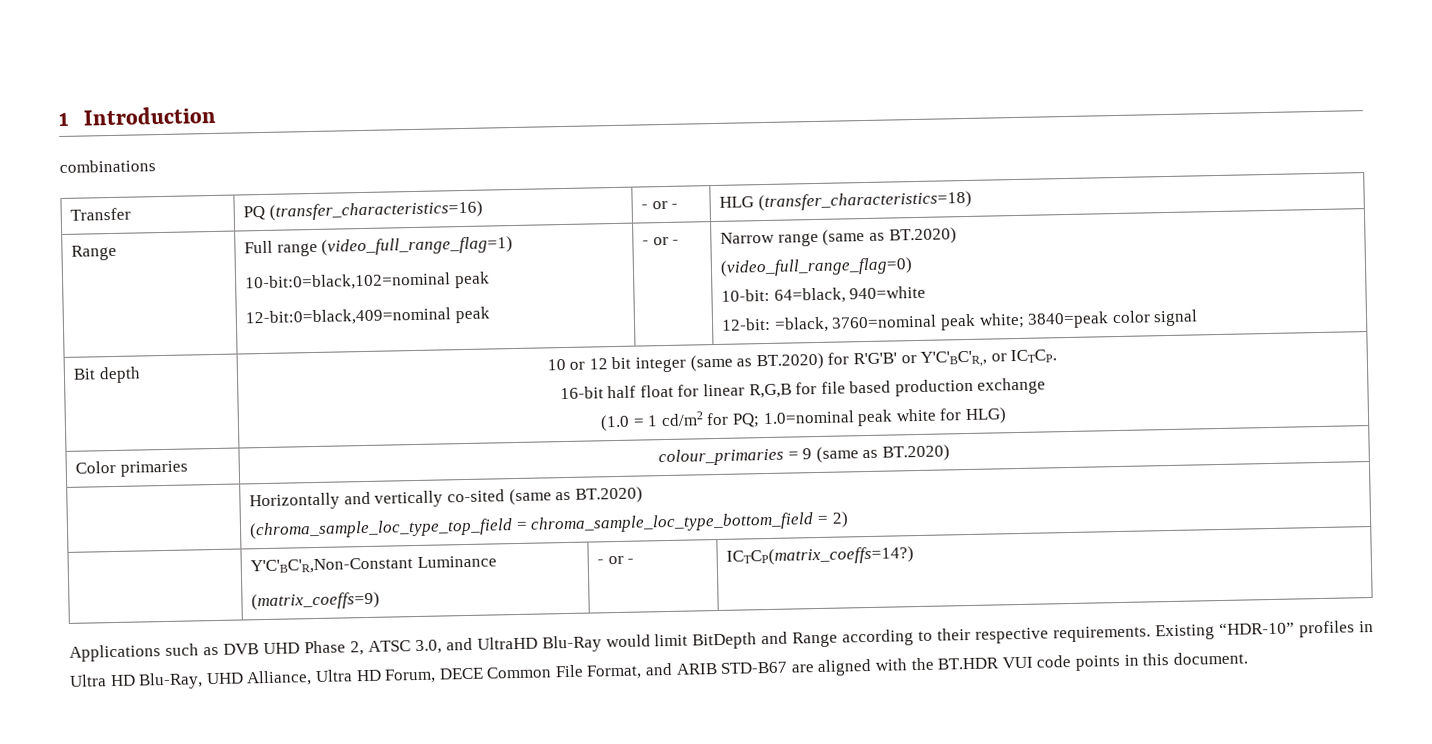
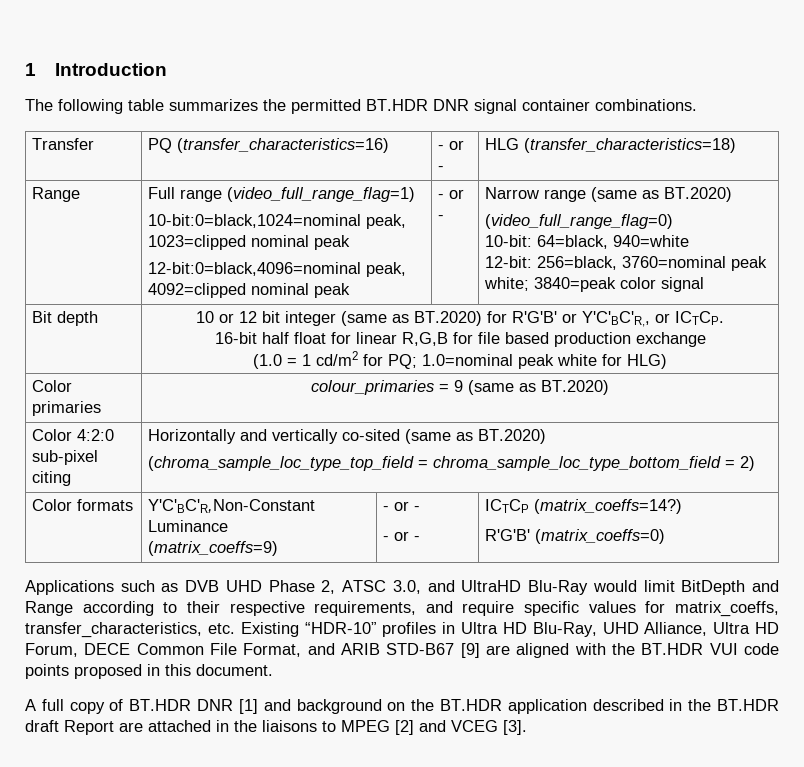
[59,159,156,174] combinations -> [25,99,697,114] The following table summarizes the permitted BT.HDR DNR signal container combinations.
[245,271,490,292] [245,307,452,327] 10-bit:0=black,102=nominal peak // 12-bit:0=black,409=nominal -> [147,214,406,229] [147,235,350,250] [147,262,406,277] [147,283,309,298] 10-bit:0=black,1024=nominal peak, 1023=clipped nominal peak // 12-bit:0=black,4096=nominal peak, 4092=clipped nominal
[773,316,829,333] =black, -> [536,256,617,270] 256=black,
(950, 453) none -> [31,429,114,441] [31,450,98,465] [31,471,71,486] Color 4:2:0 sub-pixel citing
(849, 519) none -> [31,499,133,511] Color formats
[726,546,915,566] | ICTCP(matrix_coeffs=14?) -> [382,531,420,541] [484,499,682,514] [484,529,665,544] // - or - | ICTCP (matrix_coeffs=14?) // R'G'B' (matrix_coeffs=0)
[1053,625,1152,643] requirements. -> [314,601,779,617] [25,622,235,638] requirements, and require specific values for matrix_coeffs, transfer_characteristics, etc.
(788, 667) none -> [460,643,480,658] [9]
(1121, 663) none -> [74,664,142,679] proposed
(1248, 658) none -> [25,699,779,714] [25,720,527,735] // A full copy of BT.HDR DNR [1] and background on the BT.HDR application described in the BT.HDR draft Report are attached in the liaisons to MPEG [2] and VCEG [3].

